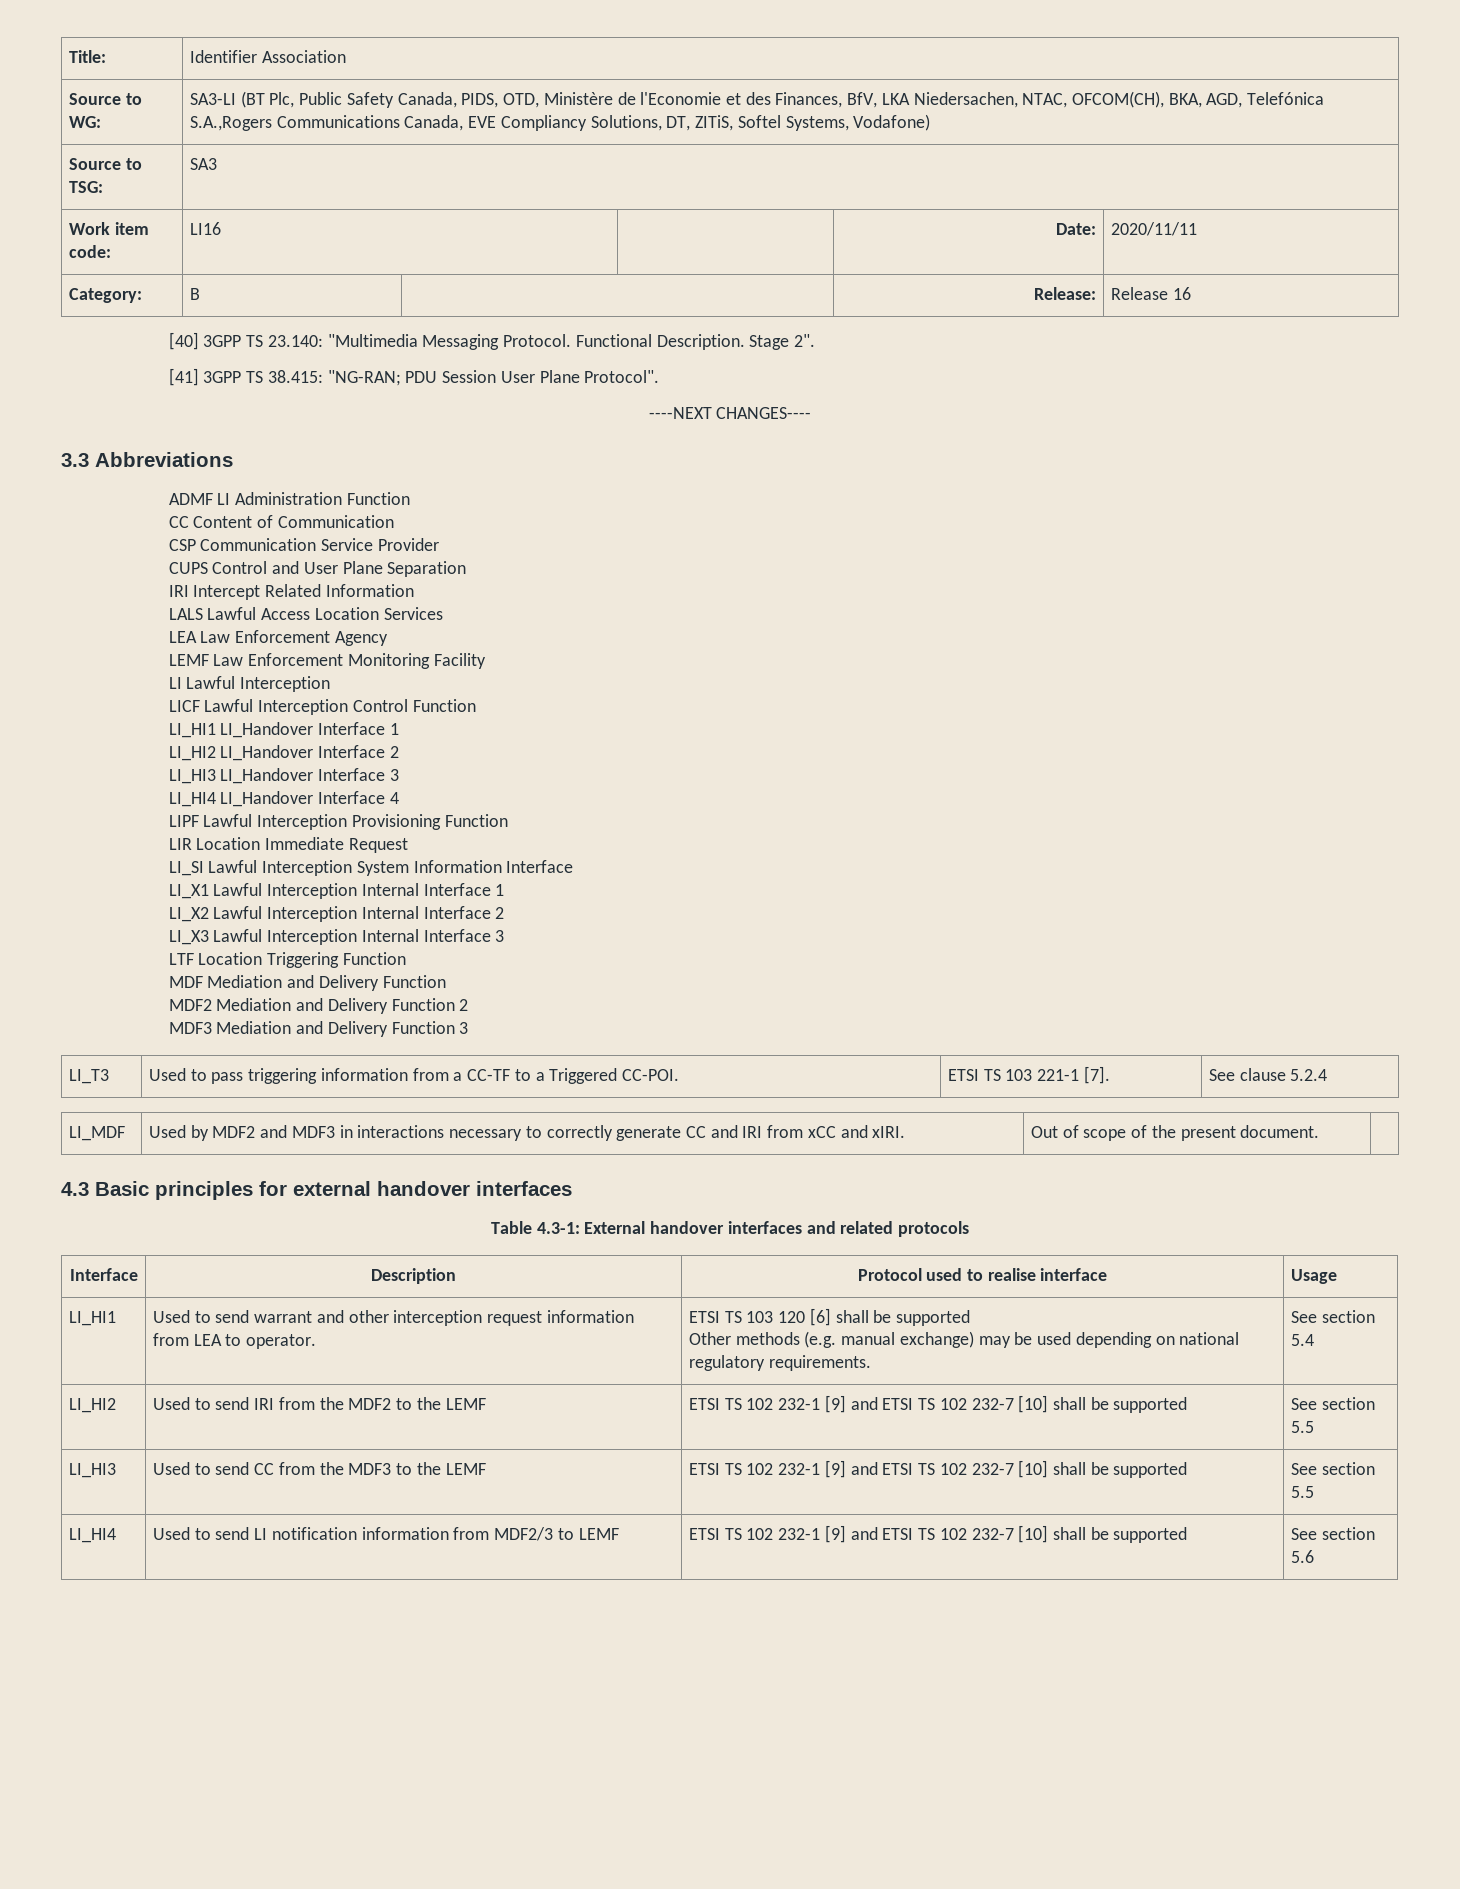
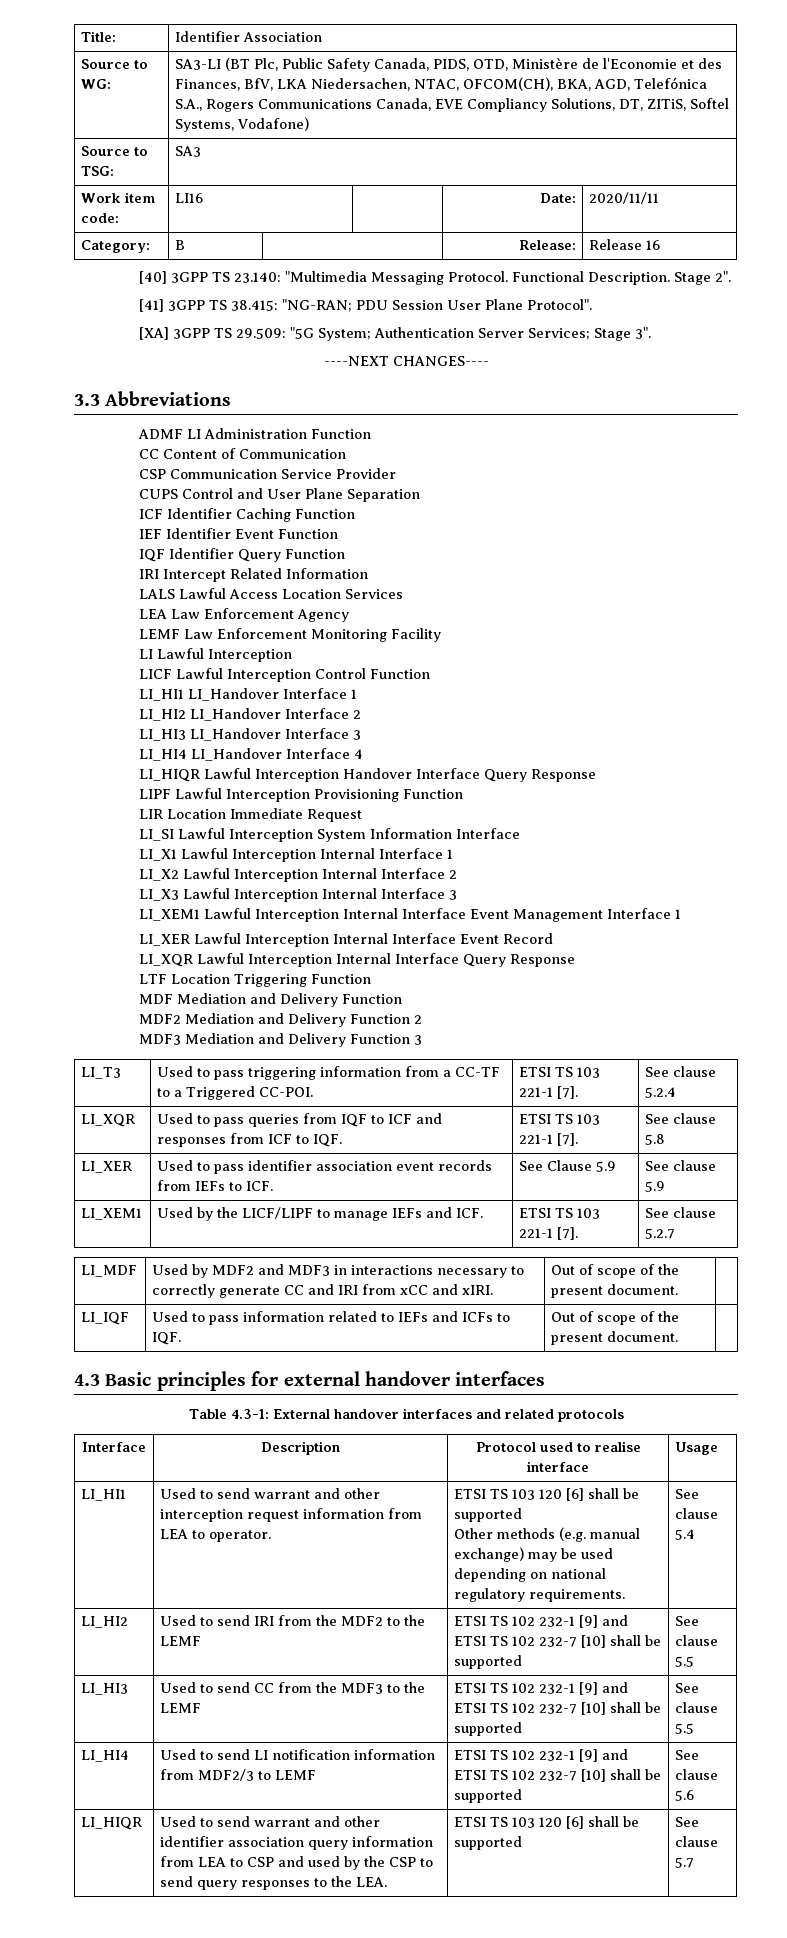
[189,116,272,131] S.A.,Rogers -> [175,99,255,112] S.A., Rogers
(660, 376) none -> [138,327,651,341] // [XA] 3GPP TS 29.509: "5G System; Authentication Server Services; Stage 3".
(467, 569) none -> [138,508,355,522] [138,528,338,539] [138,548,345,562] // ICF Identifier Caching Function // IEF Identifier Event Function // IQF Identifier Query Function
(399, 798) none -> [138,768,596,782] // LI_HIQR Lawful Interception Handover Interface Query Response
(505, 936) none -> [138,908,681,922] [138,933,553,947] [138,953,575,967] // LI_XEM1 Lawful Interception Internal Interface Event Management Interface 1 // LI_XER Lawful Interception Internal Interface Event Record // LI_XQR Lawful Interception Internal Interface Query Response
(1328, 1075) none -> [81,1114,136,1127] [157,1113,443,1127] [157,1133,343,1147] [519,1114,601,1125] [519,1133,579,1146] [645,1113,717,1124] [645,1134,666,1145] [81,1161,133,1173] [157,1160,493,1174] [157,1180,274,1191] [519,1160,617,1172] [645,1160,717,1171] [645,1181,666,1192] [81,1208,143,1220] [157,1207,484,1221] [519,1208,601,1219] [519,1227,579,1240] [645,1207,717,1218] [645,1228,676,1239] // LI_XQR | Used to pass queries from IQF to ICF and responses from ICF to IQF. | ETSI TS 103 221-1 [7]. | See clause 5.8 // LI_XER | Used to pass identifier association event records from IEFs to ICF. | See Clause 5.9 | See clause 5.9 // LI_XEM1 | Used by the LICF/LIPF to manage IEFs and ICF. | ETSI TS 103 221-1 [7]. | See clause 5.2.7
(1320, 1131) none -> [81,1312,130,1325] [152,1311,511,1325] [152,1332,182,1345] [551,1311,680,1325] [551,1331,679,1345] // LI_IQF | Used to pass information related to IEFs and ICFs to IQF. | Out of scope of the present document. |
[1321,1310,1375,1323] section -> [675,1508,719,1519] clause
[1321,1397,1375,1410] section -> [675,1635,719,1646] clause
[1321,1462,1375,1475] section -> [675,1702,719,1713] clause
[1321,1527,1375,1540] section -> [675,1769,719,1780] clause
(1314, 1556) none -> [81,1817,143,1830] [160,1816,381,1827] [160,1836,434,1850] [160,1856,434,1870] [160,1876,388,1890] [454,1816,640,1829] [454,1836,523,1850] [675,1817,700,1827] [675,1836,719,1847] [675,1857,695,1868] // LI_HIQR | Used to send warrant and other identifier association query information from LEA to CSP and used by the CSP to send query responses to the LEA. | ETSI TS 103 120 [6] shall be supported | See clause 5.7

